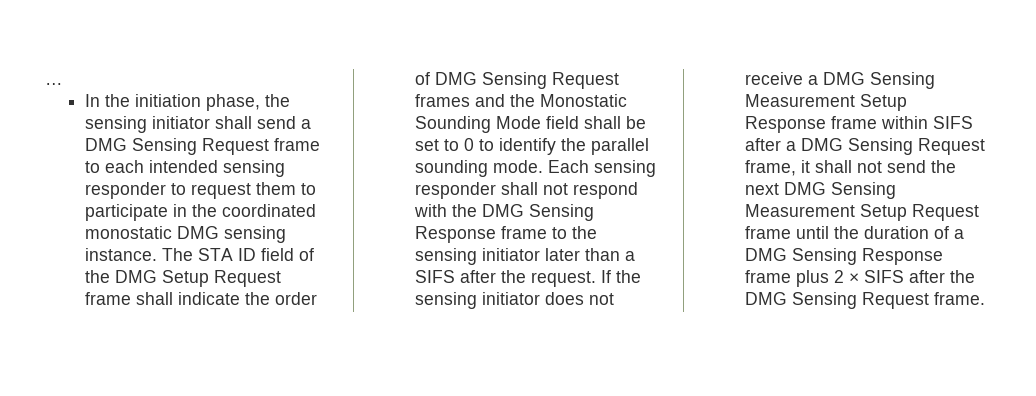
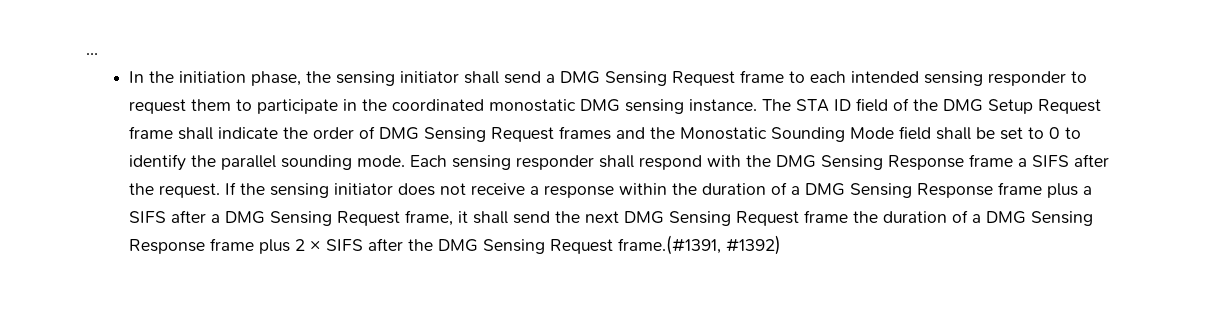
[543,183,569,195] not -> (635, 161) none
[552,226,598,239] [415,248,621,265] to the sensing initiator later than -> (1014, 160) none
[823,72,936,89] [745,94,908,111] [745,116,929,133] DMG Sensing Measurement Setup Response frame within -> [544,182,1093,198] response within the duration of a DMG Sensing Response frame plus a
[857,161,883,173] not -> (509, 217) none
[745,204,980,221] [745,226,830,239] Measurement Setup Request frame until -> [736,210,849,226] Request frame
[934,292,986,305] frame. -> [618,235,782,255] frame.(#1391, #1392)

